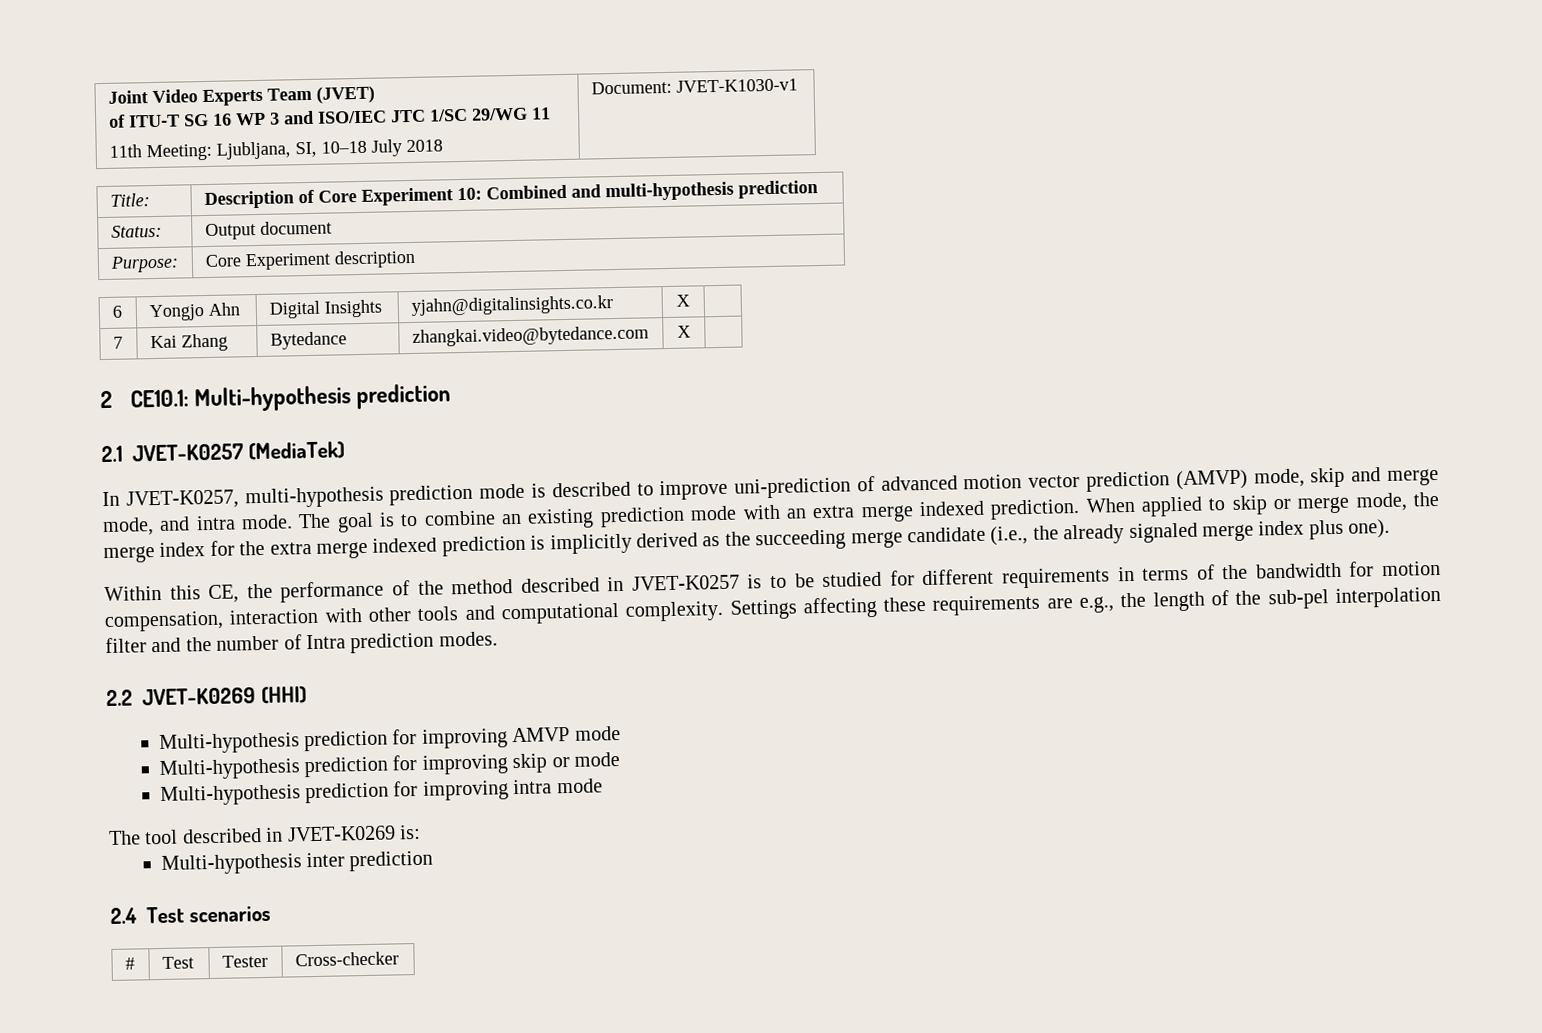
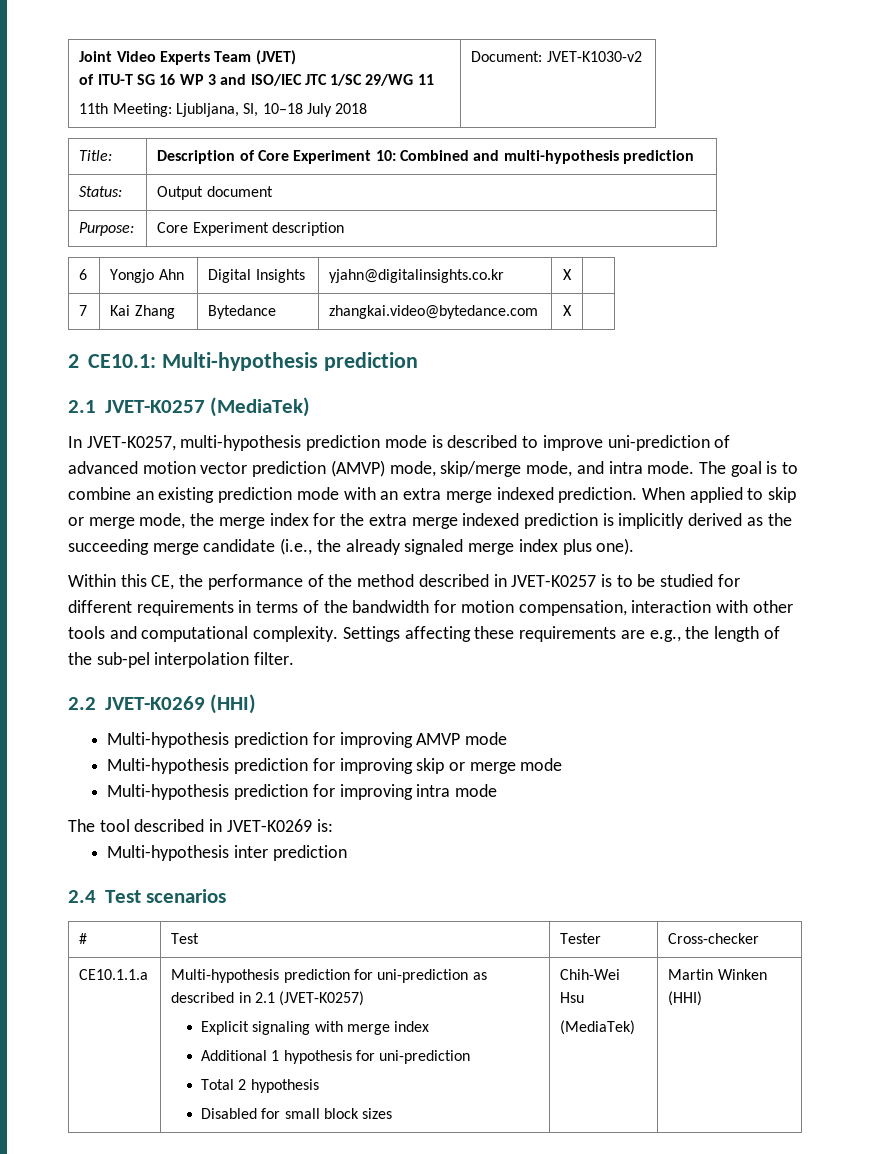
[675,78,798,93] JVET-K1030-v1 -> [546,51,642,62] JVET-K1030-v2
[1310,467,1439,488] skip and merge -> [440,461,522,477] skip/merge
[105,631,498,654] filter and the number of Intra prediction modes. -> [254,652,295,665] filter.
(570, 762) none -> [469,762,516,774] merge
(399, 959) none -> [79,969,149,980] [171,969,487,983] [171,991,365,1006] [200,1021,430,1035] [200,1050,471,1064] [200,1079,319,1093] [200,1108,393,1119] [560,969,621,980] [560,992,585,1003] [560,1020,636,1035] [668,969,767,980] [668,991,703,1006] // CE10.1.1.a | Multi-hypothesis prediction for uni-prediction as described in 2.1 (JVET-K0257) // Explicit signaling with merge index // Additional 1 hypothesis for uni-prediction // Total 2 hypothesis // Disabled for small block sizes | Chih-Wei Hsu // (MediaTek) | Martin Winken (HHI)

